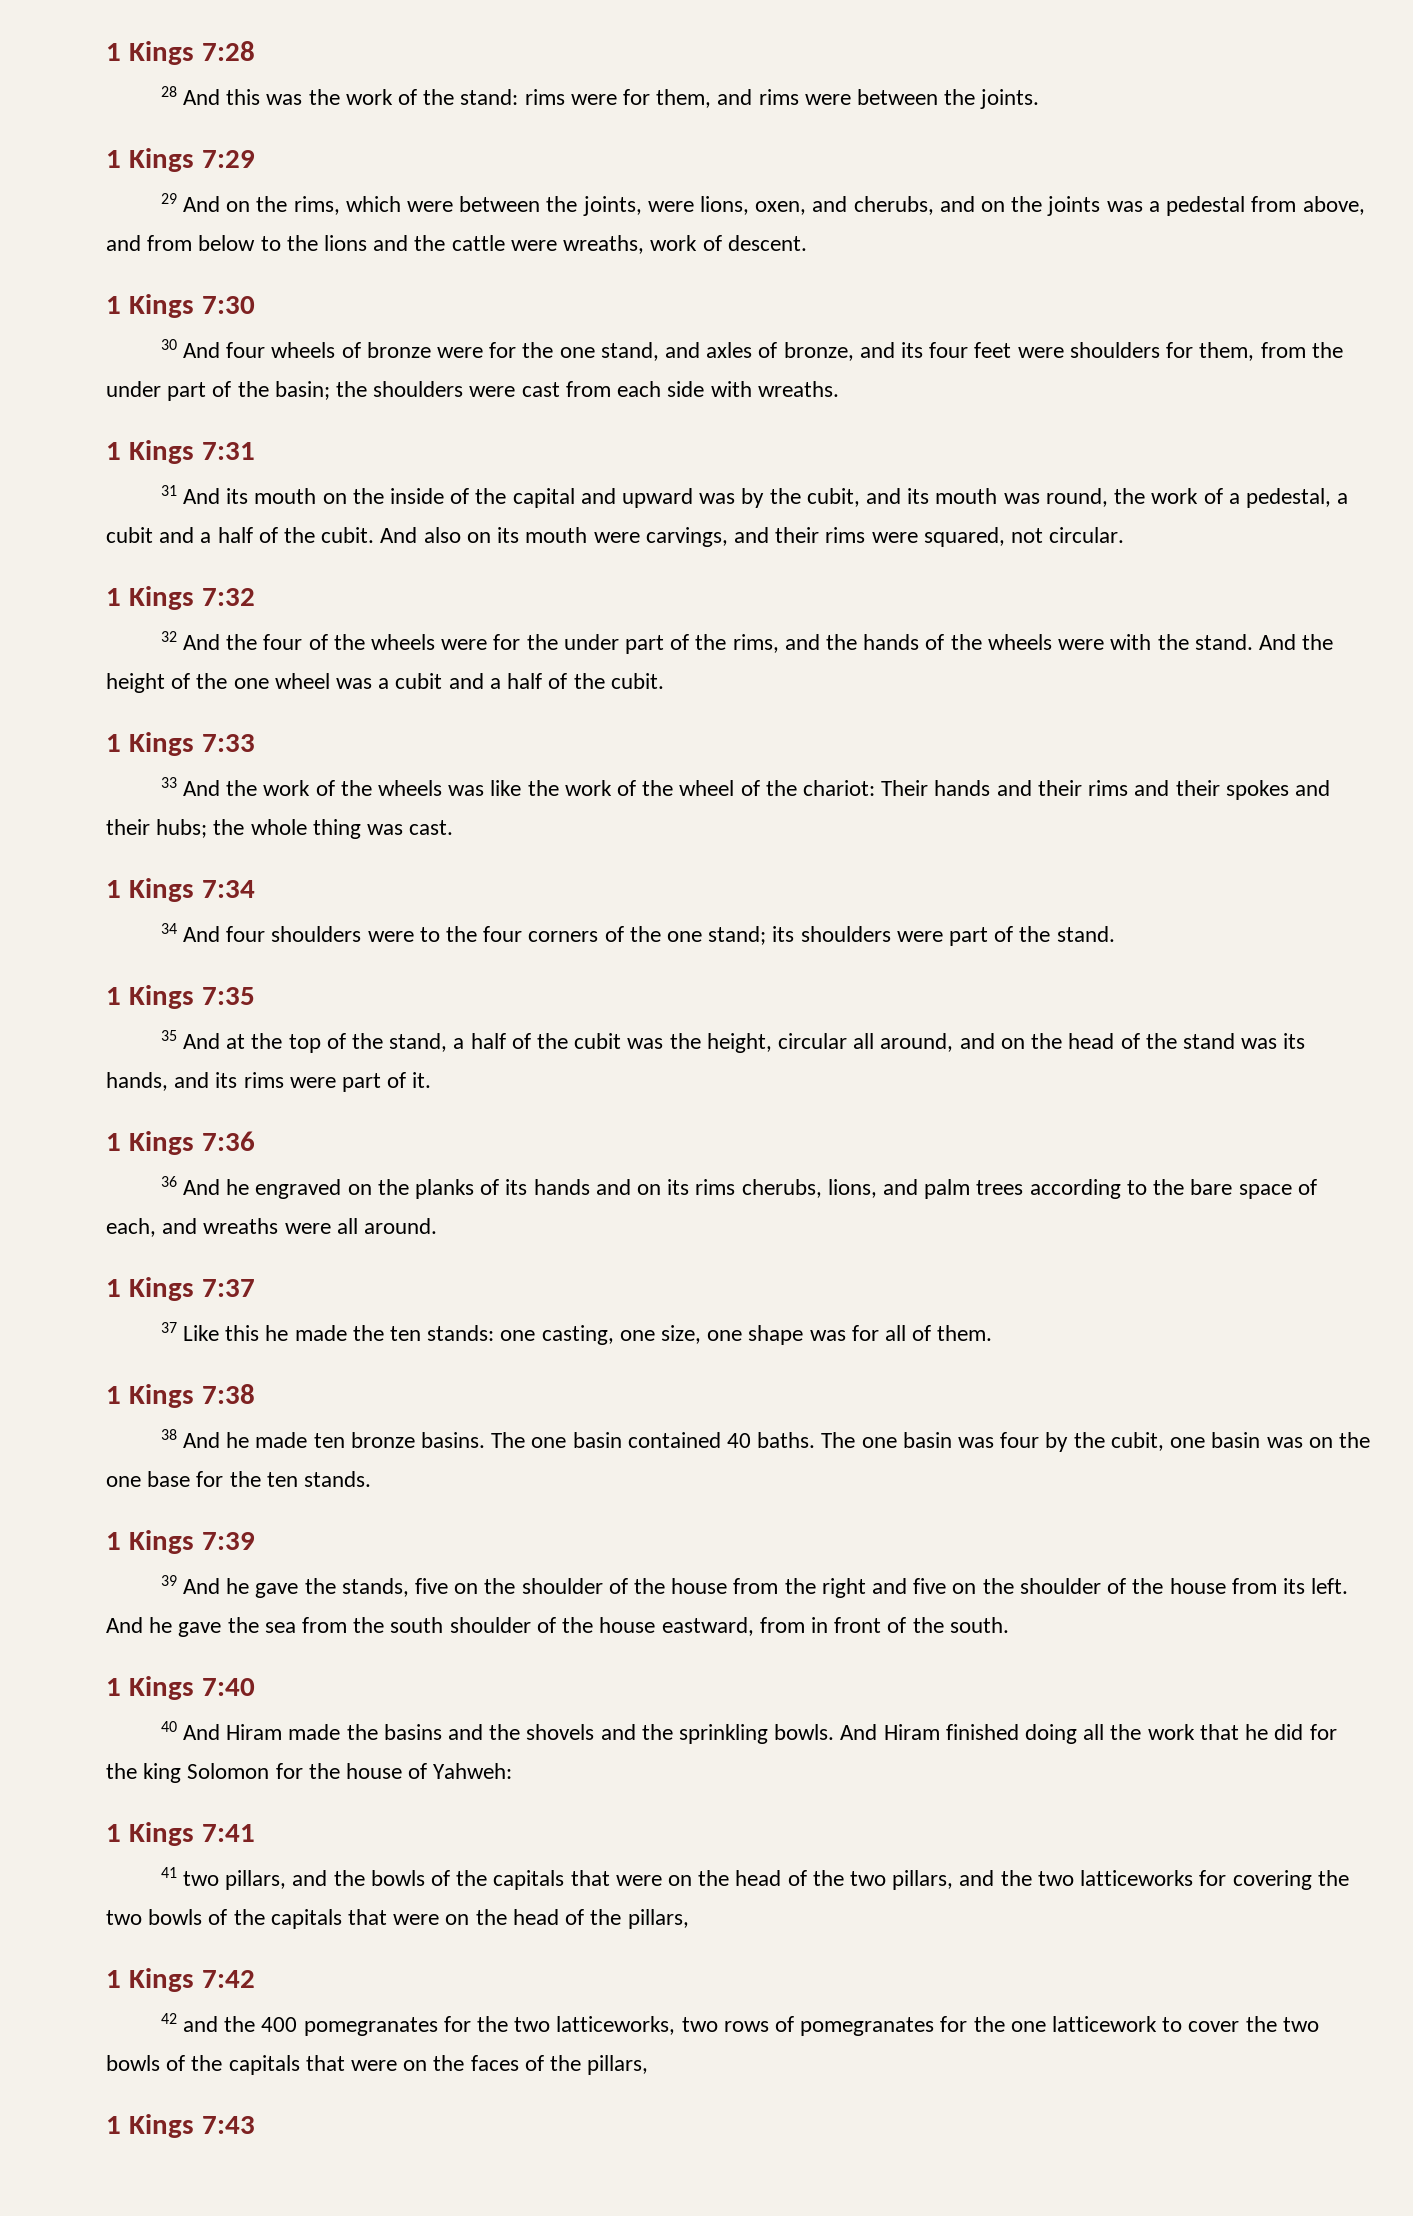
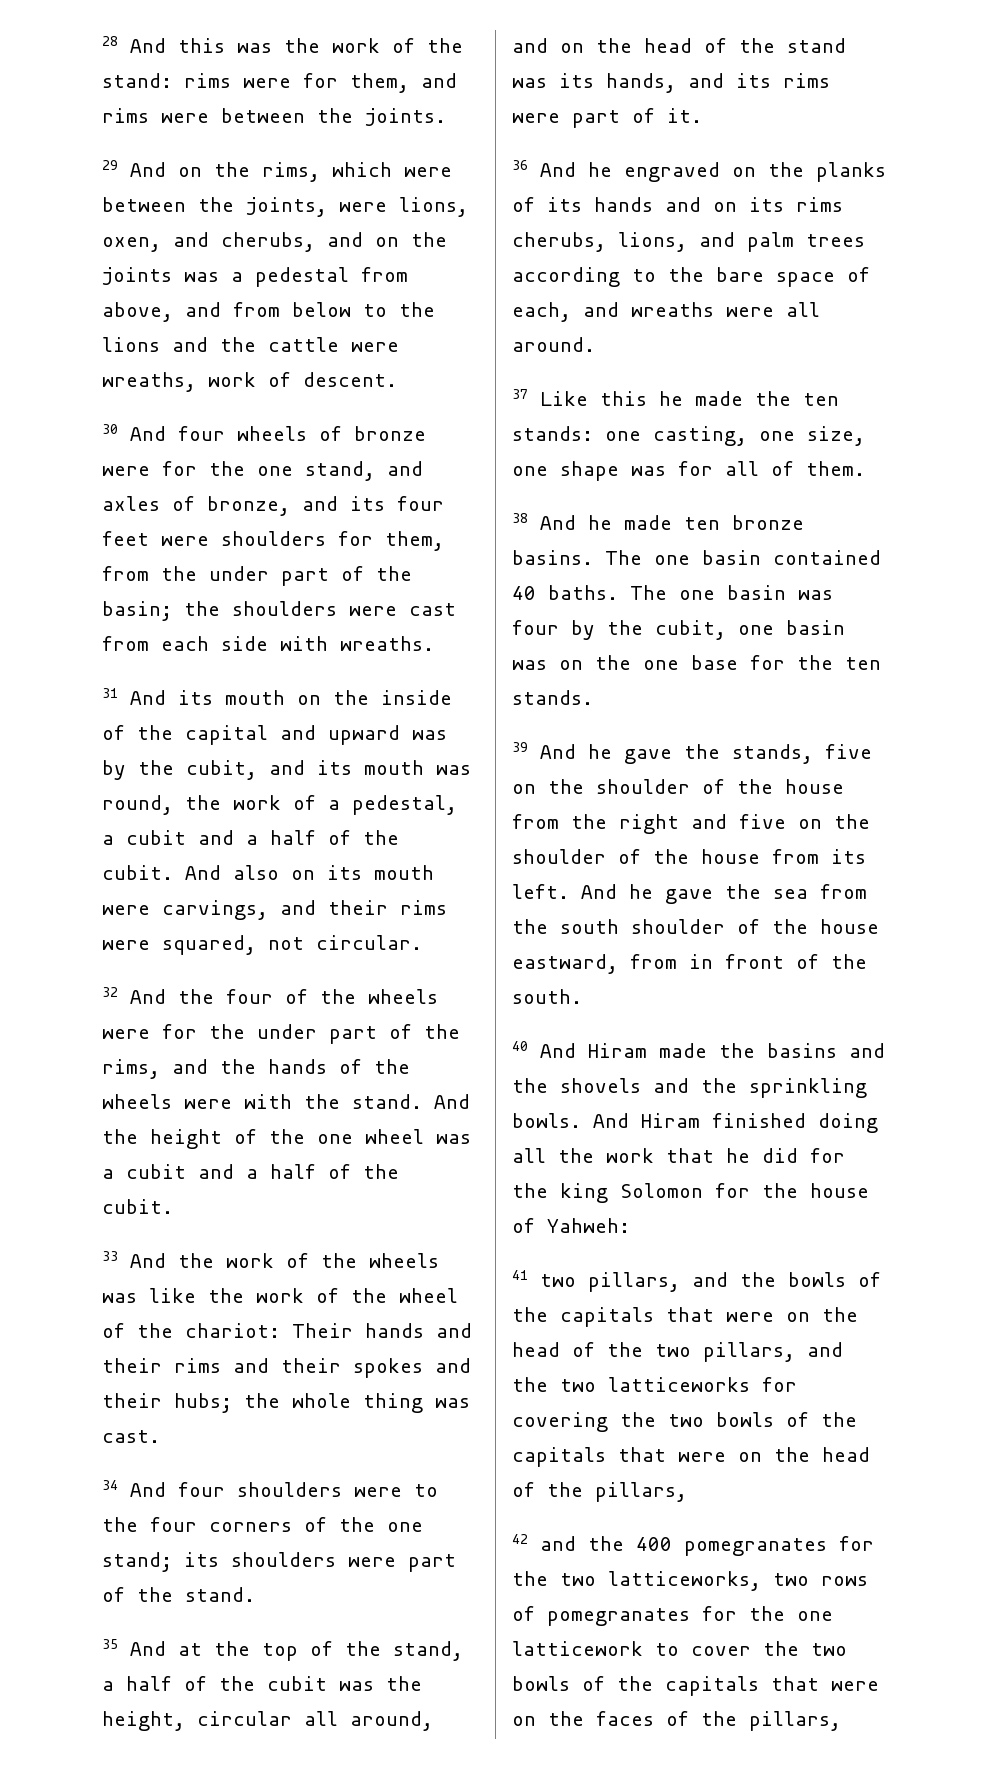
[106,41,255,65] 1 Kings 7:28 // -> (102, 41) none
[106,148,255,172] // 1 Kings 7:29 -> (446, 117) none
[106,294,255,318] // 1 Kings 7:30 -> (397, 379) none
[106,440,255,464] // 1 Kings 7:31 -> (434, 643) none
[106,586,255,610] // 1 Kings 7:32 -> (422, 942) none
[106,732,255,756] // 1 Kings 7:33 -> (173, 1206) none
[106,878,255,902] // 1 Kings 7:34 -> (160, 1436) none
[106,985,255,1009] // 1 Kings 7:35 -> (255, 1594) none
[106,1131,255,1155] // 1 Kings 7:36 -> (702, 115) none
[106,1277,255,1301] // 1 Kings 7:37 -> (595, 344) none
[106,1384,255,1408] // 1 Kings 7:38 -> (865, 468) none
[106,1530,255,1554] // 1 Kings 7:39 -> (593, 697) none
[106,1676,255,1700] // 1 Kings 7:40 -> (582, 996) none
[106,1822,255,1846] // 1 Kings 7:41 -> (630, 1225) none
[106,1968,255,1992] // 1 Kings 7:42 -> (687, 1492) none
[106,2114,255,2138] // 1 Kings 7:43 -> (841, 1721) none

